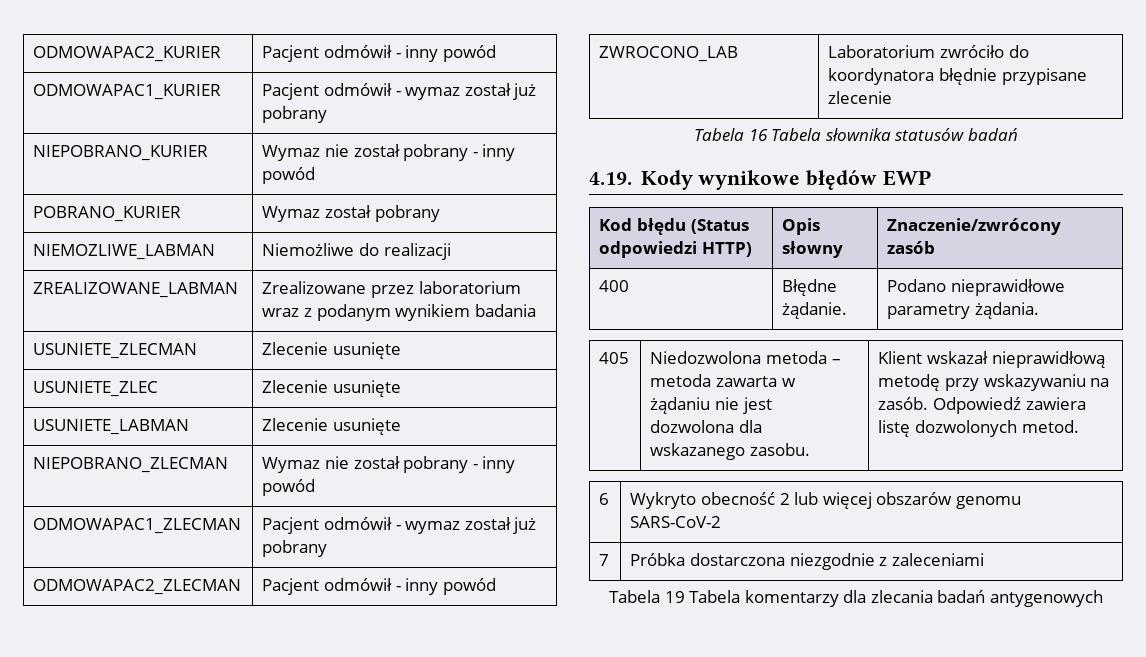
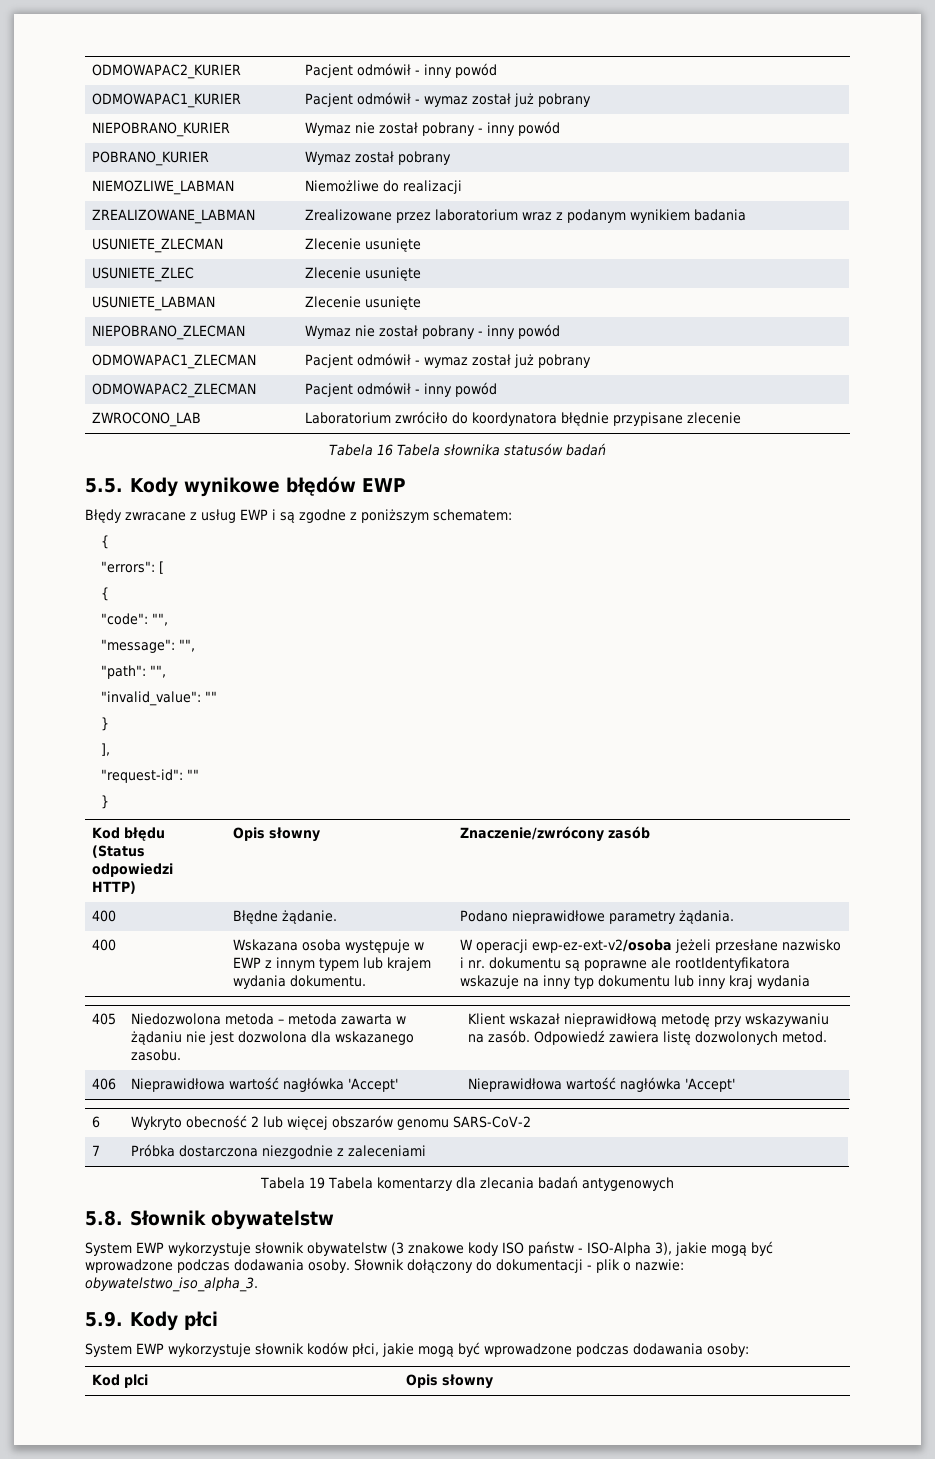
[589,172,632,185] 4.19. -> [85,478,123,493] 5.5.
(931, 178) none -> [85,509,512,523] [100,535,109,549] [100,561,164,574] [100,587,109,601] [100,613,168,626] [100,639,195,653] [100,665,166,679] [100,691,217,706] [100,717,109,731] [100,743,110,756] [100,769,199,783] [100,795,109,809] // Błędy zwracane z usług EWP i są zgodne z poniższym schematem: // { // "errors": [ // { // "code": "", // "message": "", // "path": "", // "invalid_value": "" // } // ], // "request-id": "" // }
(1039, 310) none -> [92,939,117,951] [233,939,425,953] [233,957,432,971] [233,975,367,989] [460,939,842,953] [460,957,791,971] [460,975,811,989] // 400 | Wskazana osoba występuje w EWP z innym typem lub krajem wydania dokumentu. | W operacji ewp-ez-ext-v2/osoba jeżeli przesłane nazwisko i nr. dokumentu są poprawne ale rootIdentyfikatora wskazuje na inny typ dokumentu lub inny kraj wydania
(1079, 426) none -> [92,1078,117,1090] [131,1077,399,1092] [468,1077,736,1092] // 406 | Nieprawidłowa wartość nagłówka 'Accept' | Nieprawidłowa wartość nagłówka 'Accept'
(1104, 598) none -> [85,1210,334,1230] [85,1241,773,1256] [85,1259,684,1273] [85,1277,258,1292] [85,1311,218,1331] [85,1342,749,1357] [92,1374,149,1388] [406,1374,494,1389] // 5.8. Słownik obywatelstw // System EWP wykorzystuje słownik obywatelstw (3 znakowe kody ISO państw - ISO-Alpha 3), jakie mogą być wprowadzone podczas dodawania osoby. Słownik dołączony do dokumentacji - plik o nazwie: obywatelstwo_iso_alpha_3. // 5.9. Kody płci // System EWP wykorzystuje słownik kodów płci, jakie mogą być wprowadzone podczas dodawania osoby: // Kod plci | Opis słowny

